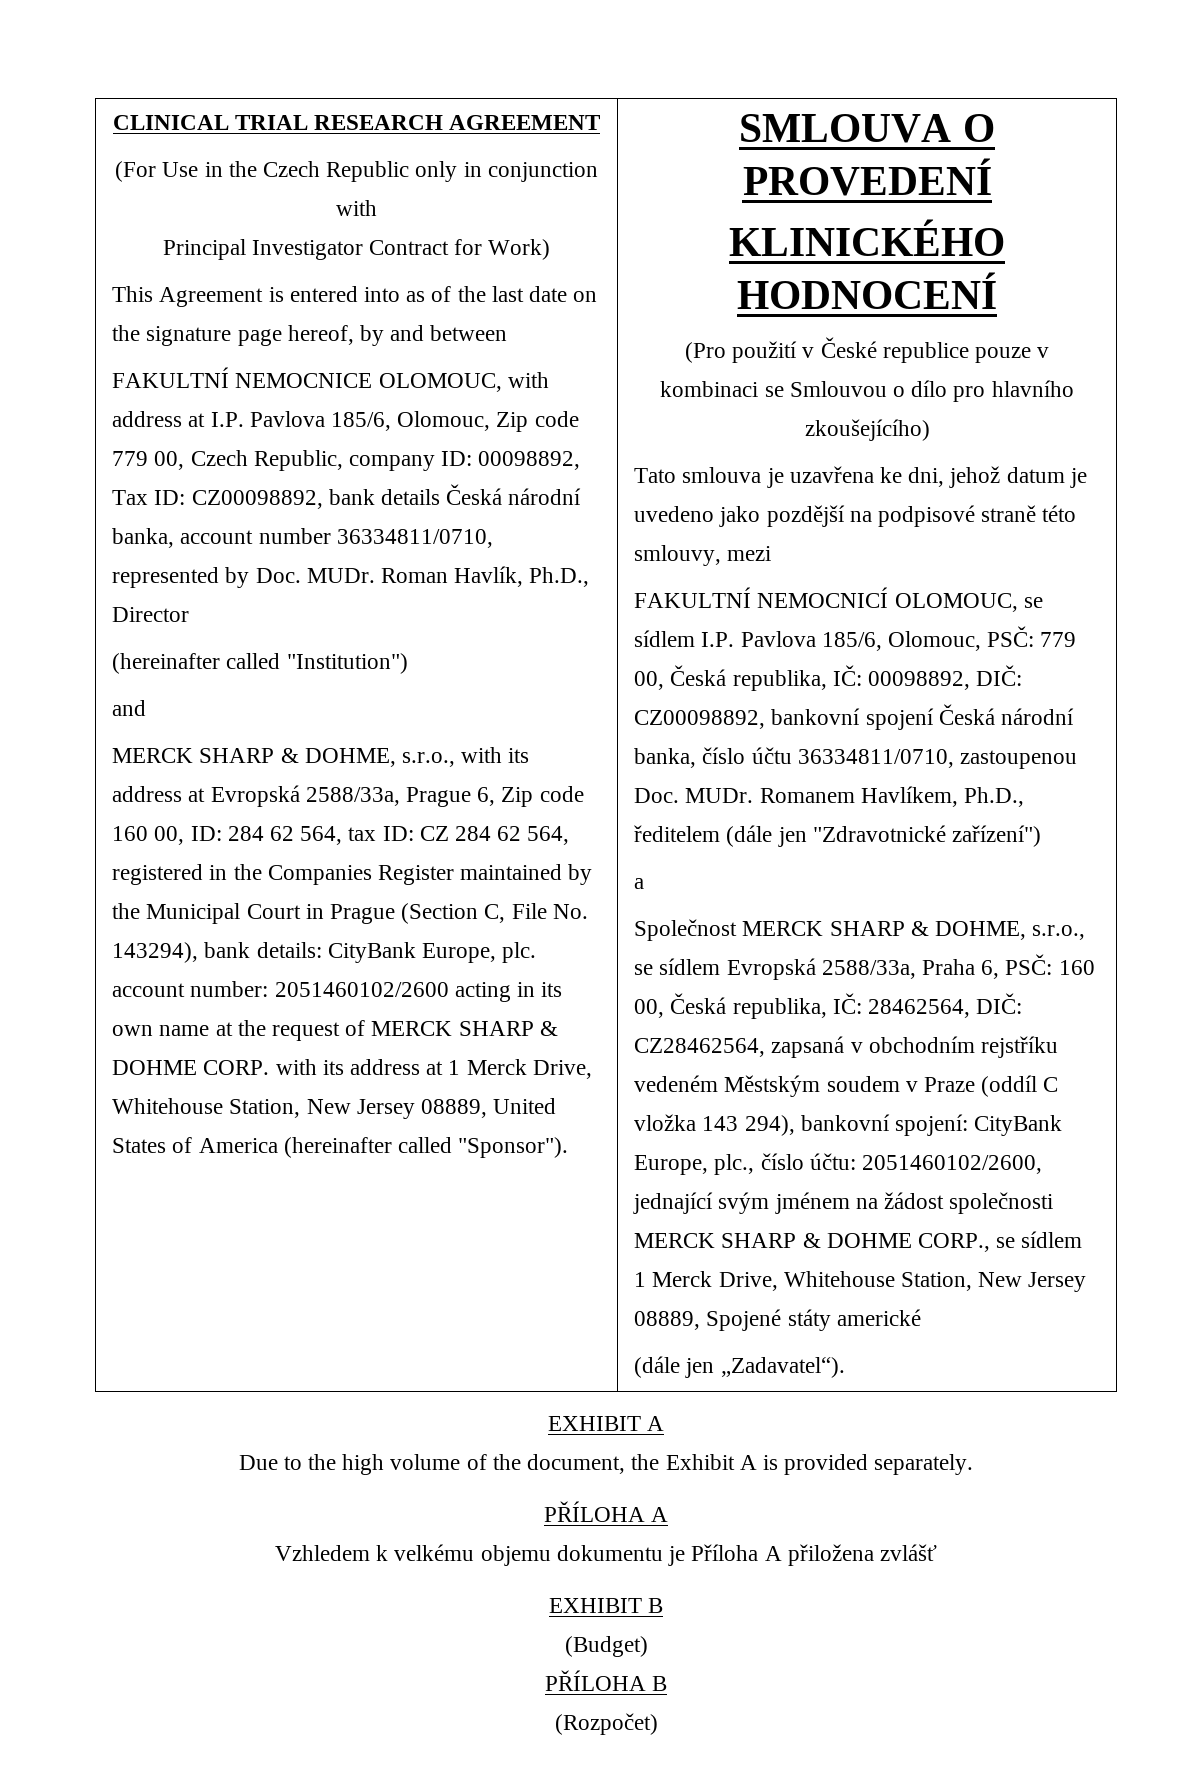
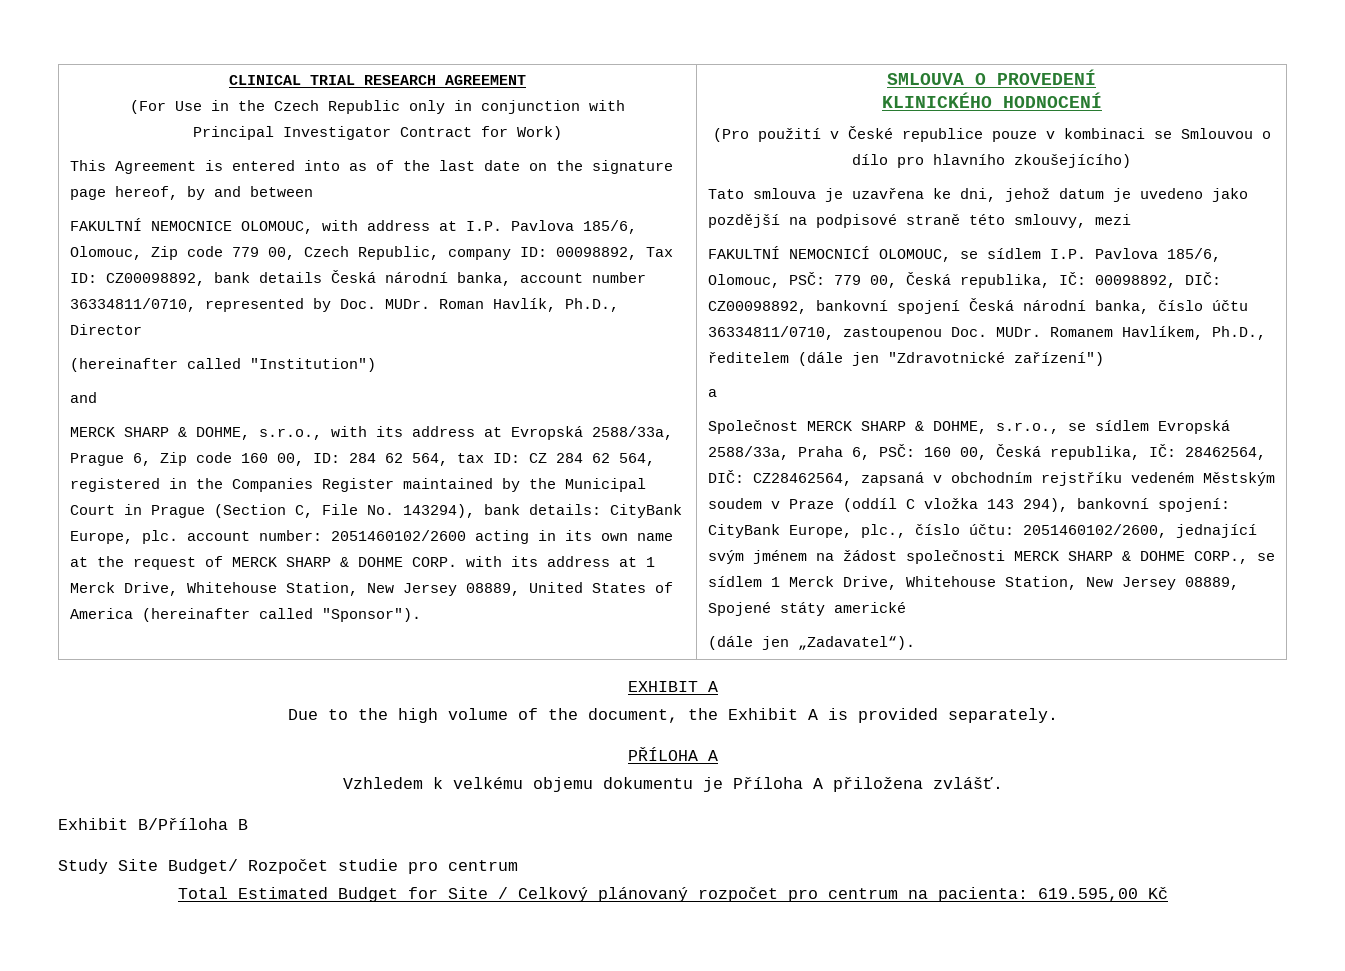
[879,1544,937,1561] [548,1598,664,1613] [564,1636,648,1657] [544,1670,668,1691] [554,1713,658,1735] zvlášť // EXHIBIT B // (Budget) // PŘÍLOHA B // (Rozpočet) -> [932,777,1003,789] [58,818,248,830] [58,859,518,874] [177,887,1168,902] zvlášť. // Exhibit B/Příloha B // Study Site Budget/ Rozpočet studie pro centrum // Total Estimated Budget for Site / Celkový plánovaný rozpočet pro centrum na pacienta: 619.595,00 Kč

